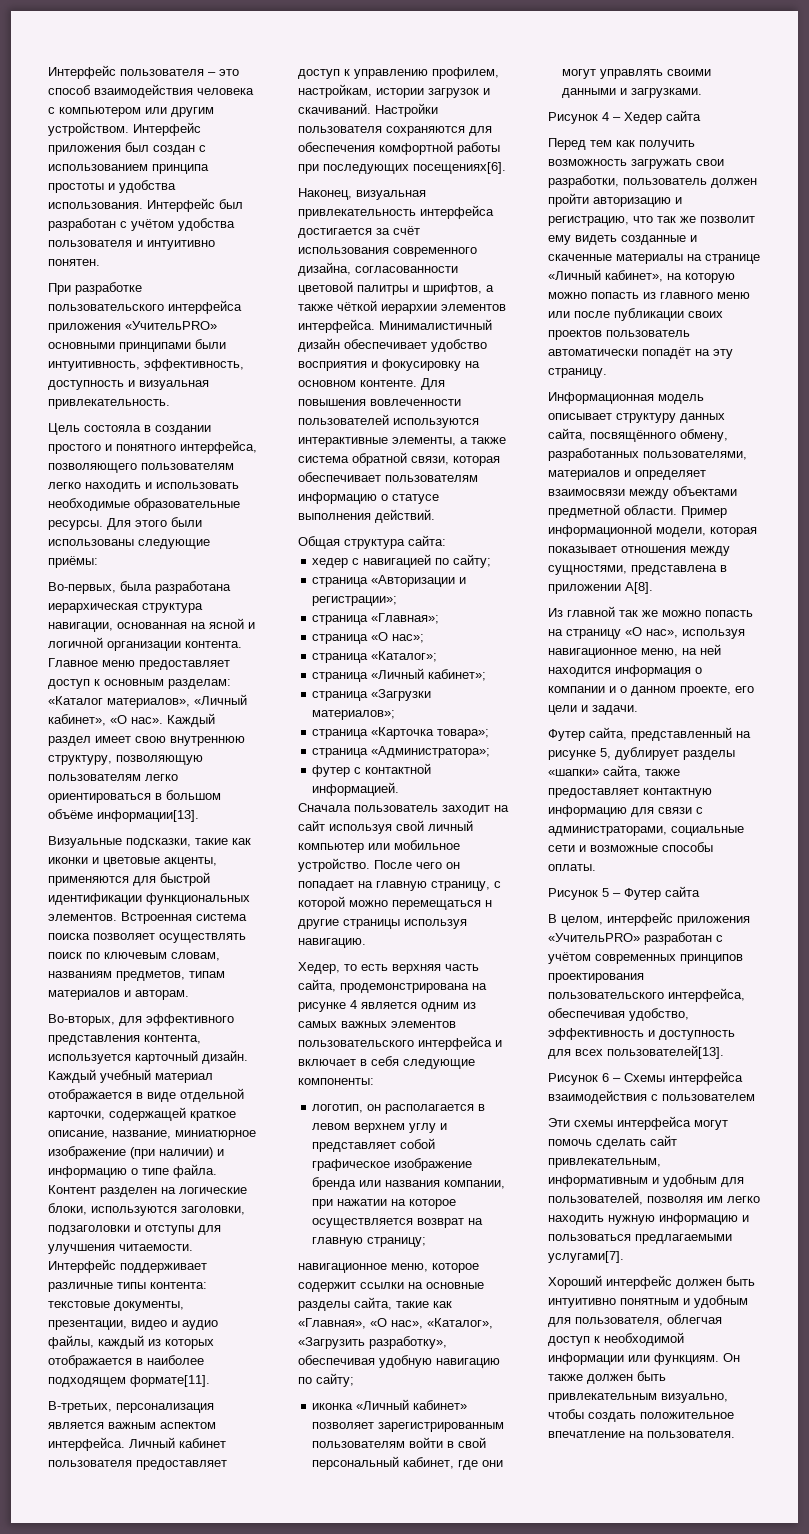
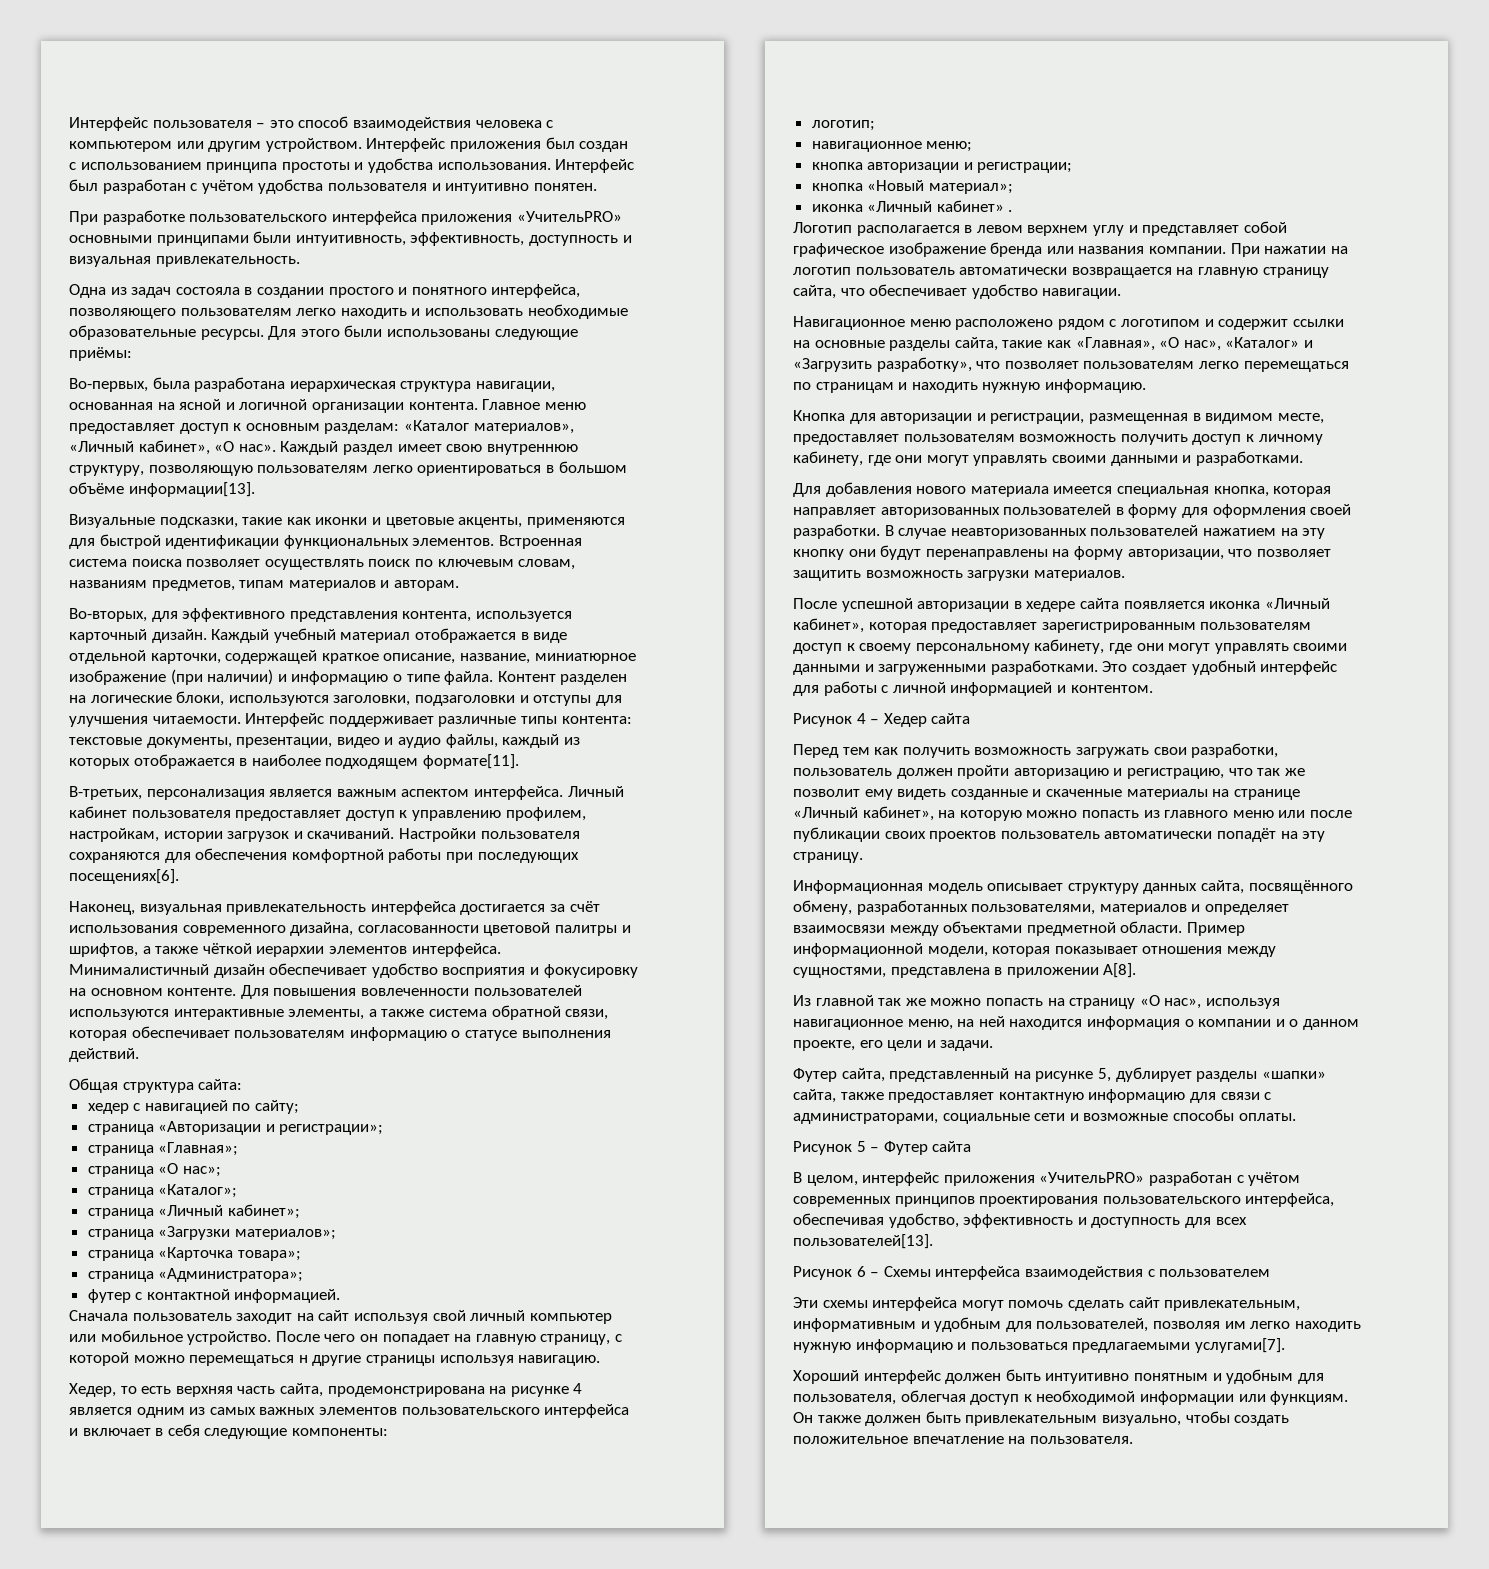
[48,423,80,435] Цель -> [69,284,172,298] Одна из задач
[312,1104,382,1113] логотип, он -> [811,120,875,131] [811,141,973,152] [811,162,1073,173] [811,180,1013,194] [811,200,1013,212] [793,222,852,233] логотип; // навигационное меню; // кнопка авторизации и регистрации; // кнопка «Новый материал»; // иконка «Личный кабинет» . // Логотип
[444,1180,506,1189] [312,1199,457,1209] [312,1218,484,1228] [312,1237,427,1247] [298,1263,479,1273] компании, при нажатии на которое осуществляется возврат на главную страницу; // навигационное меню, которое -> [1148,243,1348,257] [793,267,1329,278] [793,284,1122,299] [793,316,1214,330] компании. При нажатии на логотип пользователь автоматически возвращается на главную страницу сайта, что обеспечивает удобство навигации. // Навигационное меню расположено рядом с логотипом и
[427,1318,493,1329] [298,1336,447,1349] [298,1355,500,1368] [298,1373,354,1387] [312,1399,468,1410] [312,1422,505,1432] [312,1437,487,1448] [312,1456,504,1470] [562,69,712,79] [562,88,703,98] «Каталог», «Загрузить разработку», обеспечивая удобную навигацию по сайту; // иконка «Личный кабинет» позволяет зарегистрированным пользователям войти в свой персональный кабинет, где они могут управлять своими данными и загрузками. -> [1225,337,1313,348] [793,357,1349,372] [793,379,1146,393] [793,410,1324,424] [793,434,1323,445] [793,451,1303,466] [793,482,1332,497] [793,504,1352,518] [793,524,1326,539] [793,545,1331,560] [793,570,1125,581] [793,598,1330,612] [793,618,1312,633] [793,639,1348,654] [793,660,1338,675] [793,681,1153,696] «Каталог» и «Загрузить разработку», что позволяет пользователям легко перемещаться по страницам и находить нужную информацию. // Кнопка для авторизации и регистрации, размещенная в видимом месте, предоставляет пользователям возможность получить доступ к личному кабинету, где они могут управлять своими данными и разработками. // Для добавления нового материала имеется специальная кнопка, которая направляет авторизованных пользователей в форму для оформления своей разработки. В случае неавторизованных пользователей нажатием на эту кнопку они будут перенаправлены на форму авторизации, что позволяет защитить возможность загрузки материалов. // После успешной авторизации в хедере сайта появляется иконка «Личный кабинет», которая предоставляет зарегистрированным пользователям доступ к своему персональному кабинету, где они могут управлять своими данными и загруженными разработками. Это создает удобный интерфейс для работы с личной информацией и контентом.

